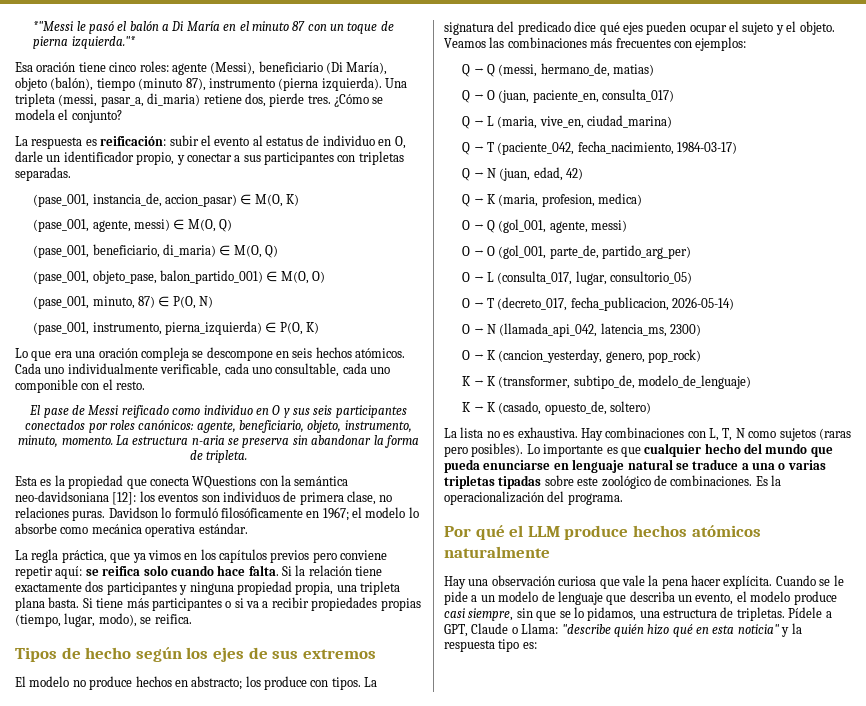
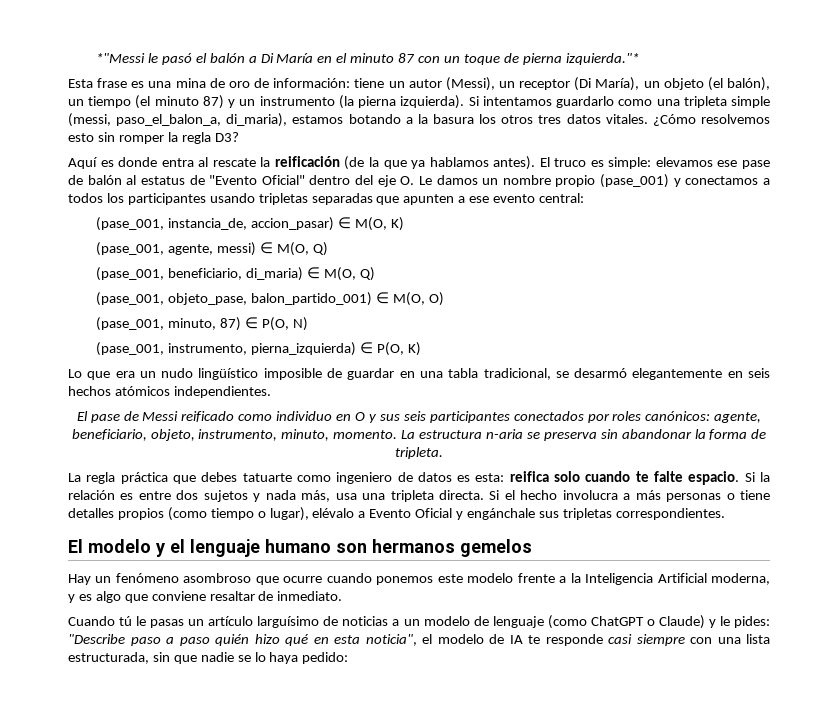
[15,61,388,75] [15,77,407,91] [15,93,384,107] [15,109,122,123] [15,135,406,149] [15,151,404,165] [15,167,71,181] Esa oración tiene cinco roles: agente (Messi), beneficiario (Di María), objeto (balón), tiempo (minuto 87), instrumento (pierna izquierda). Una tripleta (messi, pasar_a, di_maria) retiene dos, pierde tres. ¿Cómo se modela el conjunto? // La respuesta es reificación: subir el evento al estatus de individuo en O, darle un identificador propio, y conectar a sus participantes con tripletas separadas. -> [68,77,770,91] [68,95,770,109] [68,113,770,127] [68,132,239,144] [68,156,770,170] [68,174,771,188] [68,193,585,205] Esta frase es una mina de oro de información: tiene un autor (Messi), un receptor (Di María), un objeto (el balón), un tiempo (el minuto 87) y un instrumento (la pierna izquierda). Si intentamos guardarlo como una tripleta simple (messi, paso_el_balon_a, di_maria), estamos botando a la basura los otros tres datos vitales. ¿Cómo resolvemos esto sin romper la regla D3? // Aquí es donde entra al rescate la reificación (de la que ya hablamos antes). El truco es simple: elevamos ese pase de balón al estatus de "Evento Oficial" dentro del eje O. Le damos un nombre propio (pase_001) y conectamos a todos los participantes usando tripletas separadas que apunten a ese evento central:
[75,347,406,361] [15,363,390,377] [15,379,146,393] una oración compleja se descompone en seis hechos atómicos. Cada uno individualmente verificable, cada uno consultable, cada uno componible con el resto. -> [139,368,770,380] [68,386,271,398] un nudo lingüístico imposible de guardar en una tabla tradicional, se desarmó elegantemente en seis hechos atómicos independientes.
[15,475,349,489] [15,491,393,505] [15,507,419,521] [15,523,248,537] [15,549,388,563] [15,565,383,579] [15,581,400,595] [15,597,421,611] [15,613,192,627] [15,647,376,662] [15,676,378,690] [444,21,835,35] [444,37,747,51] [462,63,655,77] [462,89,675,103] [462,115,673,129] [462,141,738,155] [462,167,584,181] [462,193,643,207] [462,219,628,233] [462,245,692,259] [462,271,693,285] [462,297,735,311] [462,323,702,337] [462,349,702,363] [462,375,752,389] [462,401,652,415] [444,427,851,441] [444,443,833,457] [444,459,826,473] [444,475,781,489] [444,491,623,505] [444,525,761,540] [444,546,550,558] [444,575,844,589] [444,591,468,605] Esta es la propiedad que conecta WQuestions con la semántica neo-davidsoniana [12]: los eventos son individuos de primera clase, no relaciones puras. Davidson lo formuló filosóficamente en 1967; el modelo lo absorbe como mecánica operativa estándar. // La regla práctica, que ya vimos en los capítulos previos pero conviene repetir aquí: se reifica solo cuando hace falta. Si la relación tiene exactamente dos participantes y ninguna propiedad propia, una tripleta plana basta. Si tiene más participantes o si va a recibir propiedades propias (tiempo, lugar, modo), se reifica. // Tipos de hecho según los ejes de sus extremos // El modelo no produce hechos en abstracto; los produce con tipos. La signatura del predicado dice qué ejes pueden ocupar el sujeto y el objeto. Veamos las combinaciones más frecuentes con ejemplos: // Q → Q (messi, hermano_de, matias) // Q → O (juan, paciente_en, consulta_017) // Q → L (maria, vive_en, ciudad_marina) // Q → T (paciente_042, fecha_nacimiento, 1984-03-17) // Q → N (juan, edad, 42) // Q → K (maria, profesion, medica) // O → Q (gol_001, agente, messi) // O → O (gol_001, parte_de, partido_arg_per) // O → L (consulta_017, lugar, consultorio_05) // O → T (decreto_017, fecha_publicacion, 2026-05-14) // O → N (llamada_api_042, latencia_ms, 2300) // O → K (cancion_yesterday, genero, pop_rock) // K → K (transformer, subtipo_de, modelo_de_lenguaje) // K → K (casado, opuesto_de, soltero) // La lista no es exhaustiva. Hay combinaciones con L, T, N como sujetos (raras pero posibles). Lo importante es que cualquier hecho del mundo que pueda enunciarse en lenguaje natural se traduce a una o varias tripletas tipadas sobre este zoológico de combinaciones. Es la operacionalización del programa. // Por qué el LLM produce hechos atómicos naturalmente // Hay una observación curiosa que vale la pena hacer explícita. Cuando se le pide -> [68,471,770,485] [68,490,771,502] [68,507,725,521] [68,539,532,557] [68,573,770,585] [68,591,343,603] [68,616,389,628] La regla práctica que debes tatuarte como ingeniero de datos es esta: reifica solo cuando te falte espacio. Si la relación es entre dos sujetos y nada más, usa una tripleta directa. Si el hecho involucra a más personas o tiene detalles propios (como tiempo o lugar), elévalo a Evento Oficial y engánchale sus tripletas correspondientes. // El modelo y el lenguaje humano son hermanos gemelos // Hay un fenómeno asombroso que ocurre cuando ponemos este modelo frente a la Inteligencia Artificial moderna, y es algo que conviene resaltar de inmediato. // Cuando tú le pasas un artículo larguísimo de noticias
[606,591,837,605] [444,607,832,621] [444,623,611,637] que describa un evento, el modelo produce casi siempre, sin que se lo pidamos, una estructura de tripletas. Pídele a GPT, Claude o Llama: "describe -> [547,615,770,629] [68,634,210,646] (como ChatGPT o Claude) y le pides: "Describe paso a paso
[737,623,802,637] [444,639,537,652] noticia" y la respuesta tipo es: -> [365,634,770,646] [68,652,349,664] noticia", el modelo de IA te responde casi siempre con una lista estructurada, sin que nadie se lo haya pedido:

